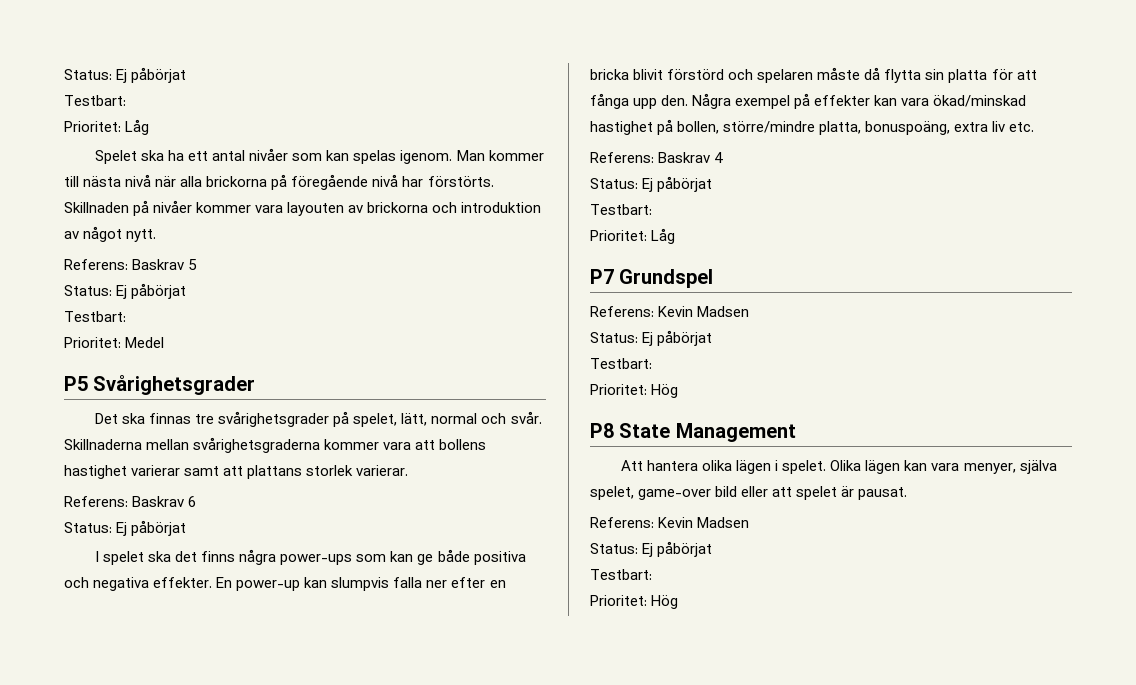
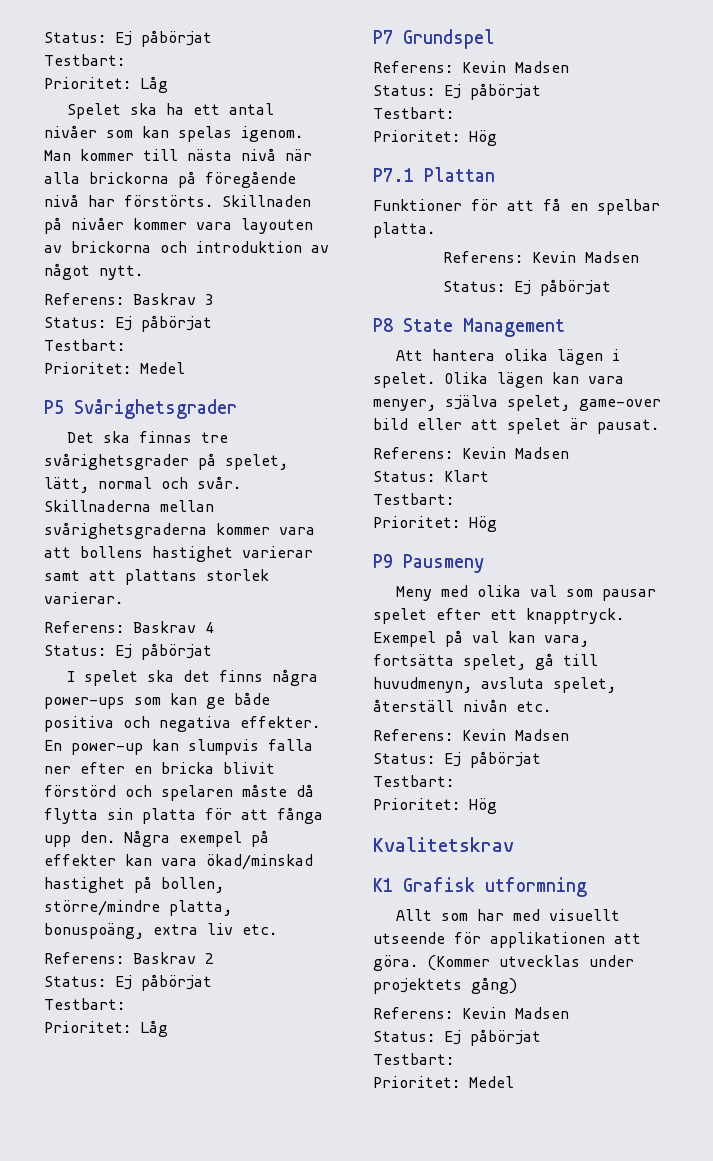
[188,259,198,270] 5 -> [205,294,214,305] 3
[188,496,197,507] 6 -> [205,622,214,633] 4
[714,152,724,163] 4 -> [205,953,214,964] 2
(679, 391) none -> [373,167,495,182] [373,198,660,215] [373,222,435,238] [442,251,639,263] [442,279,611,296] // P7.1 Plattan // Funktioner för att få en spelbar platta. // Referens: Kevin Madsen // Status: Ej påbörjat
[590,541,713,557] [590,569,652,580] [590,595,679,609] // Status: Ej påbörjat // Testbart: // Prioritet: Hög -> [373,470,489,482] [373,493,454,505] [373,516,497,532] [373,554,484,573] [395,585,656,601] [373,608,624,624] [373,630,589,647] [373,653,598,670] [373,677,616,693] [373,699,551,712] [373,729,569,741] [373,751,541,768] [373,775,454,787] [373,798,497,814] [373,837,514,852] [373,877,587,897] [395,909,620,921] [373,932,641,948] [373,955,634,971] [373,977,517,994] [373,1007,569,1019] [373,1029,541,1046] [373,1053,454,1065] [373,1076,514,1088] // Status: Klart // Testbart: // Prioritet: Hög // P9 Pausmeny // Meny med olika val som pausar spelet efter ett knapptryck. Exempel på val kan vara, fortsätta spelet, gå till huvudmenyn, avsluta spelet, återställ nivån etc. // Referens: Kevin Madsen // Status: Ej påbörjat // Testbart: // Prioritet: Hög // Kvalitetskrav // K1 Grafisk utformning // Allt som har med visuellt utseende för applikationen att göra. (Kommer utvecklas under projektets gång) // Referens: Kevin Madsen // Status: Ej påbörjat // Testbart: // Prioritet: Medel

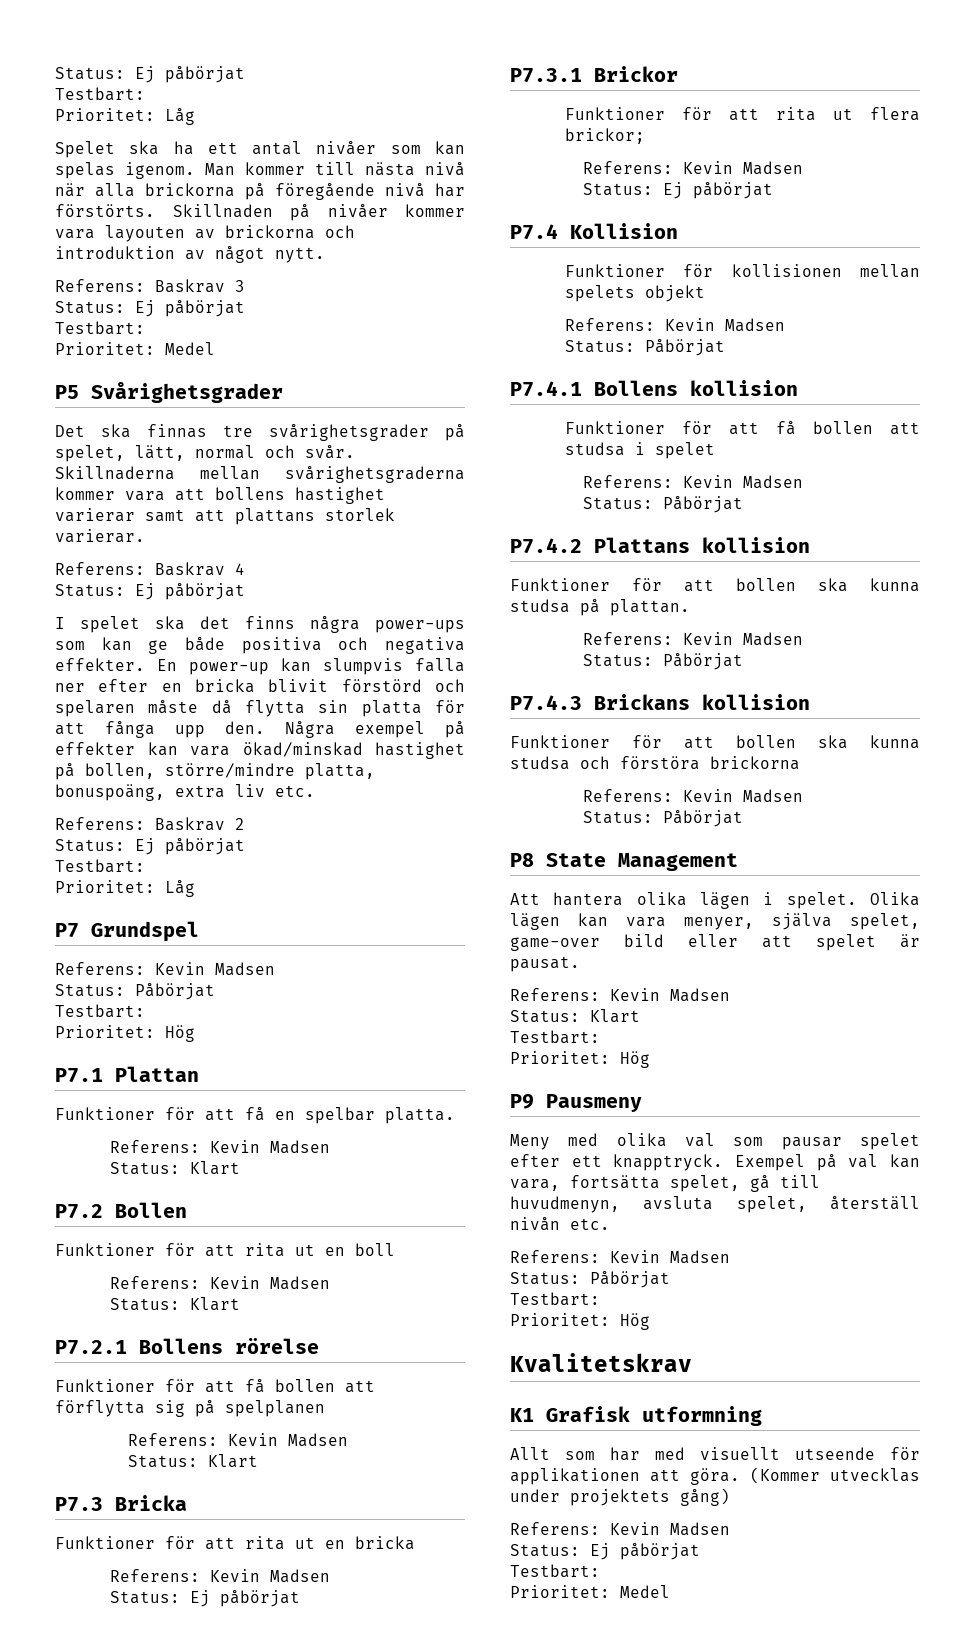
[444,83,541,100] Ej påbörjat -> [135,983,215,1000] Påbörjat
[513,279,611,296] Ej påbörjat -> [189,1161,240,1175] [55,1202,187,1219] [55,1243,395,1257] [109,1276,330,1290] [109,1297,240,1311] [55,1338,319,1355] [55,1379,375,1393] [55,1400,325,1417] [127,1433,348,1447] [127,1454,258,1468] [55,1495,187,1512] [55,1536,415,1550] [109,1569,330,1583] [109,1590,300,1607] [510,66,678,83] [564,107,920,121] [564,128,645,144] [582,161,803,175] [582,182,773,199] [510,223,678,240] [564,264,920,278] [564,285,705,302] [564,318,785,332] [564,339,725,356] [510,380,798,397] [564,421,920,435] [564,442,715,459] [582,475,803,489] [582,496,743,513] [510,537,810,554] [510,578,920,592] [510,599,690,616] [582,632,803,646] [582,653,743,670] [510,694,810,711] [510,735,920,749] [510,756,800,770] [582,789,803,803] [582,810,743,827] Klart // P7.2 Bollen // Funktioner för att rita ut en boll // Referens: Kevin Madsen // Status: Klart // P7.2.1 Bollens rörelse // Funktioner för att få bollen att förflytta sig på spelplanen // Referens: Kevin Madsen // Status: Klart // P7.3 Bricka // Funktioner för att rita ut en bricka // Referens: Kevin Madsen // Status: Ej påbörjat // P7.3.1 Brickor // Funktioner för att rita ut flera brickor; // Referens: Kevin Madsen // Status: Ej påbörjat // P7.4 Kollision // Funktioner för kollisionen mellan spelets objekt // Referens: Kevin Madsen // Status: Påbörjat // P7.4.1 Bollens kollision // Funktioner för att få bollen att studsa i spelet // Referens: Kevin Madsen // Status: Påbörjat // P7.4.2 Plattans kollision // Funktioner för att bollen ska kunna studsa på plattan. // Referens: Kevin Madsen // Status: Påbörjat // P7.4.3 Brickans kollision // Funktioner för att bollen ska kunna studsa och förstöra brickorna // Referens: Kevin Madsen // Status: Påbörjat
[444,751,541,768] Ej påbörjat -> [590,1271,670,1288] Påbörjat

